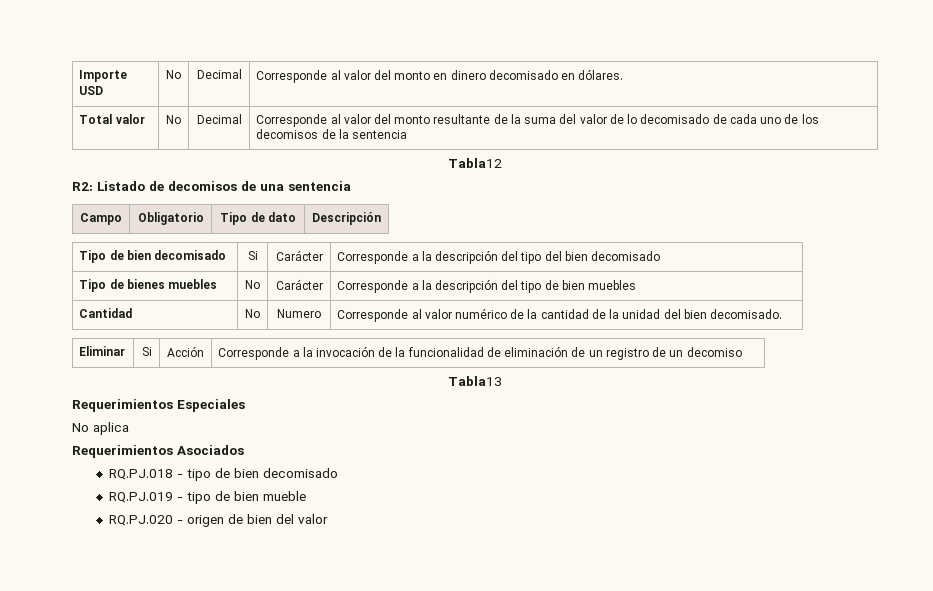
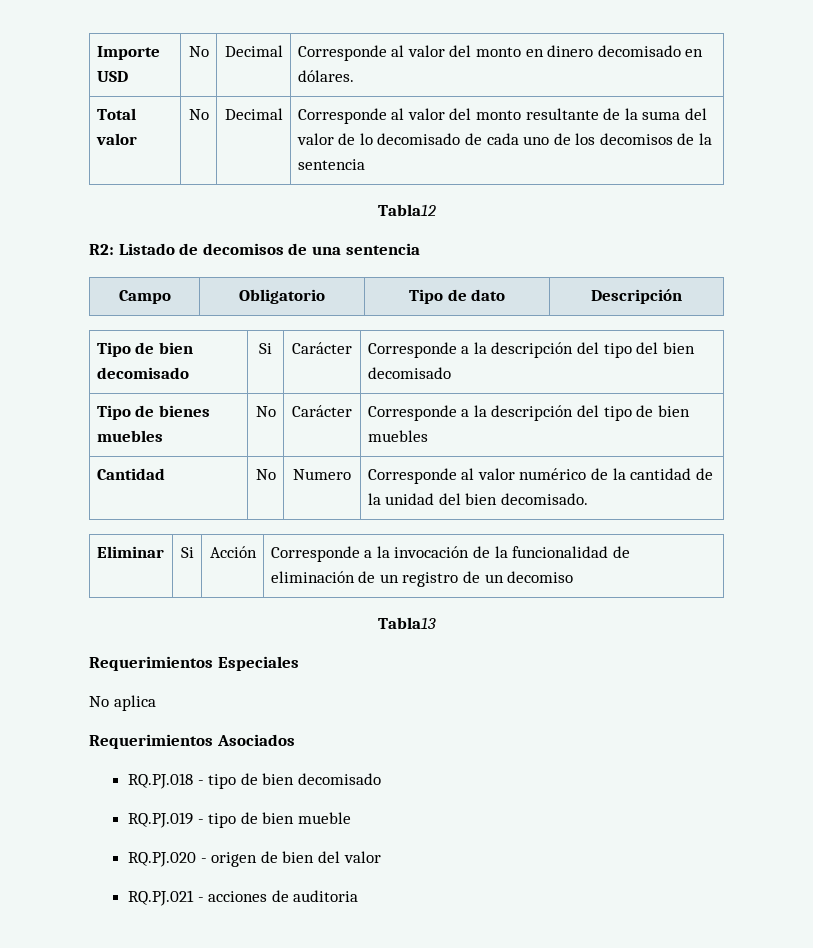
(329, 519) none -> [127,890,359,906] // RQ.PJ.021 - acciones de auditoria

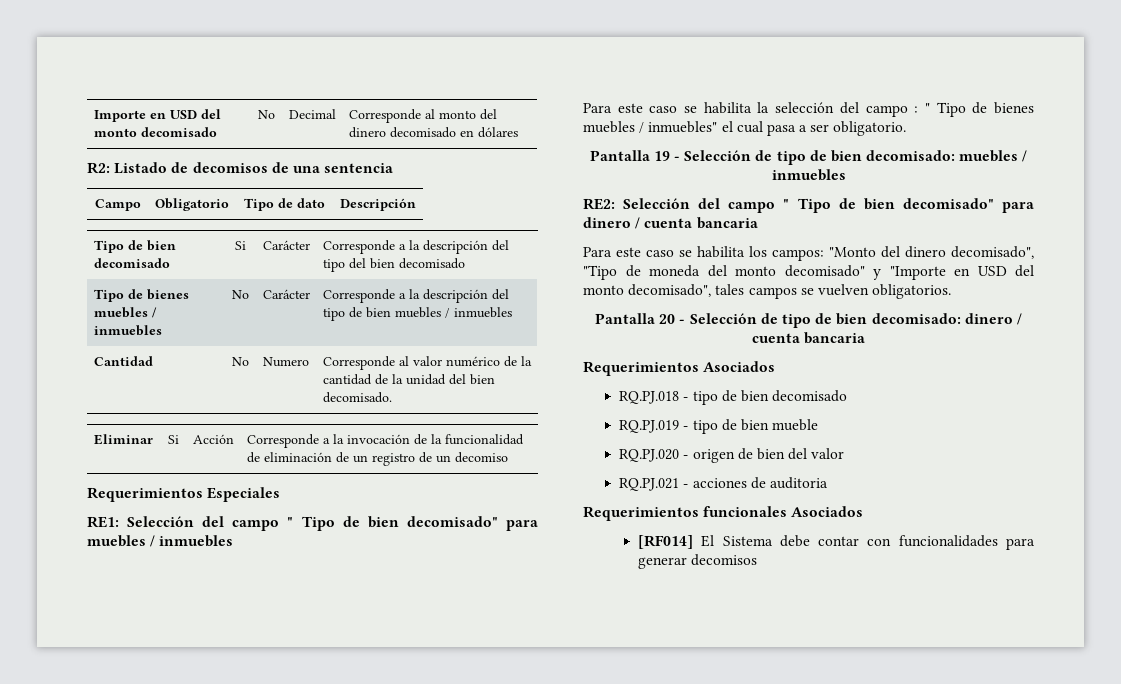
[96,71,128,82] [188,46,209,57] [224,45,283,57] [297,45,704,61] [297,70,354,82] [96,108,136,120] [95,133,137,145] [188,109,209,120] [224,108,283,120] [297,108,707,124] [296,133,713,145] [297,159,365,170] [377,204,436,216] USD | No | Decimal | Corresponde al valor del monto en dinero decomisado en dólares. // Total valor | No | Decimal | Corresponde al valor del monto resultante de la suma del valor de lo decomisado de cada uno de los decomisos de la sentencia // Tabla12 -> [149,109,221,119] [93,127,217,137] [257,110,275,119] [288,109,336,119] [348,109,497,123] [348,127,518,138] en USD del monto decomisado | No | Decimal | Corresponde al monto del dinero decomisado en dólares
(163, 436) none -> [151,307,157,318] [93,325,162,336] / inmuebles
(428, 436) none -> [444,307,512,318] / inmuebles
[378,617,436,629] // Tabla13 -> (508, 457) none
[89,695,156,711] No aplica -> [87,516,538,531] [87,535,234,547] [583,102,1034,117] [583,121,907,136] [589,150,1028,165] [771,169,846,181] [583,198,1034,213] [583,217,758,229] [583,246,1034,261] [583,265,1034,280] [583,284,952,299] [595,313,1022,328] [751,332,866,344] RE1: Selección del campo " Tipo de bien decomisado" para muebles / inmuebles // Para este caso se habilita la selección del campo : " Tipo de bienes muebles / inmuebles" el cual pasa a ser obligatorio. // Pantalla 19 - Selección de tipo de bien decomisado: muebles / inmuebles // RE2: Selección del campo " Tipo de bien decomisado" para dinero / cuenta bancaria // Para este caso se habilita los campos: "Monto del dinero decomisado", "Tipo de moneda del monto decomisado" y "Importe en USD del monto decomisado", tales campos se vuelven obligatorios. // Pantalla 20 - Selección de tipo de bien decomisado: dinero / cuenta bancaria
(359, 896) none -> [583,506,864,521] [638,535,1035,550] [638,554,758,569] // Requerimientos funcionales Asociados // [RF014] El Sistema debe contar con funcionalidades para generar decomisos

